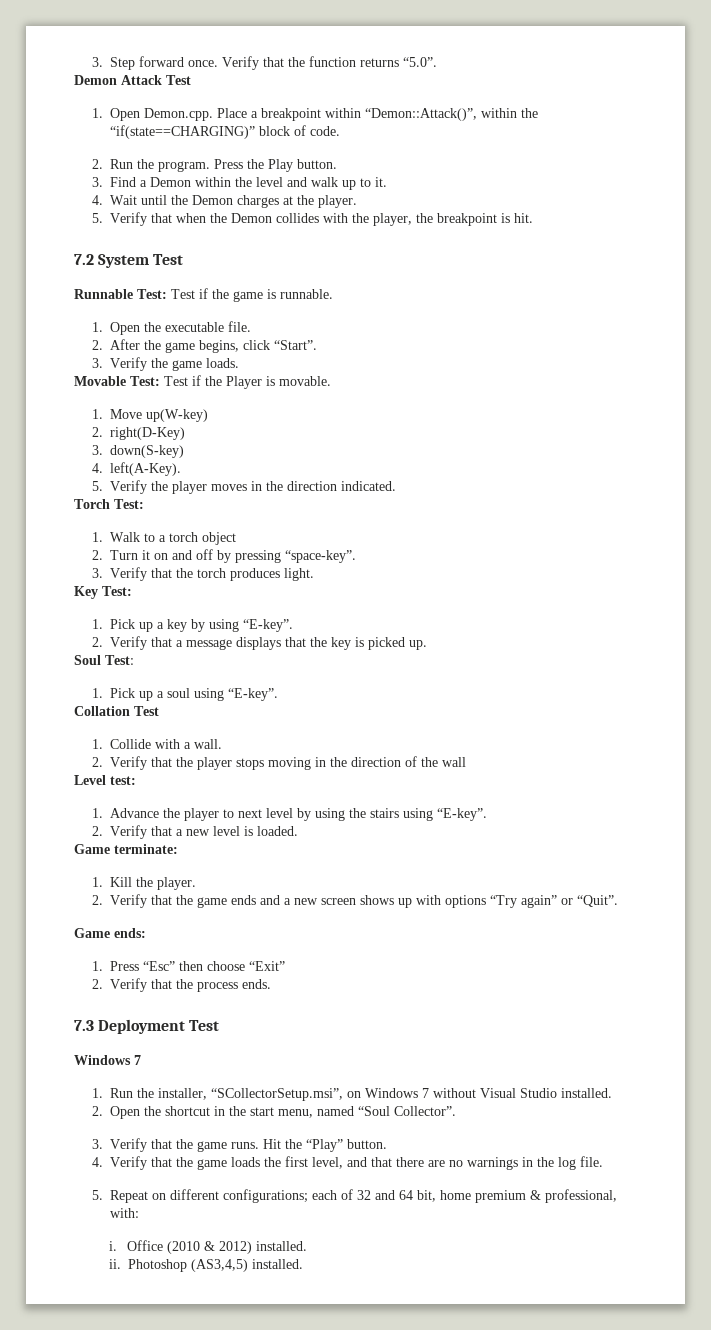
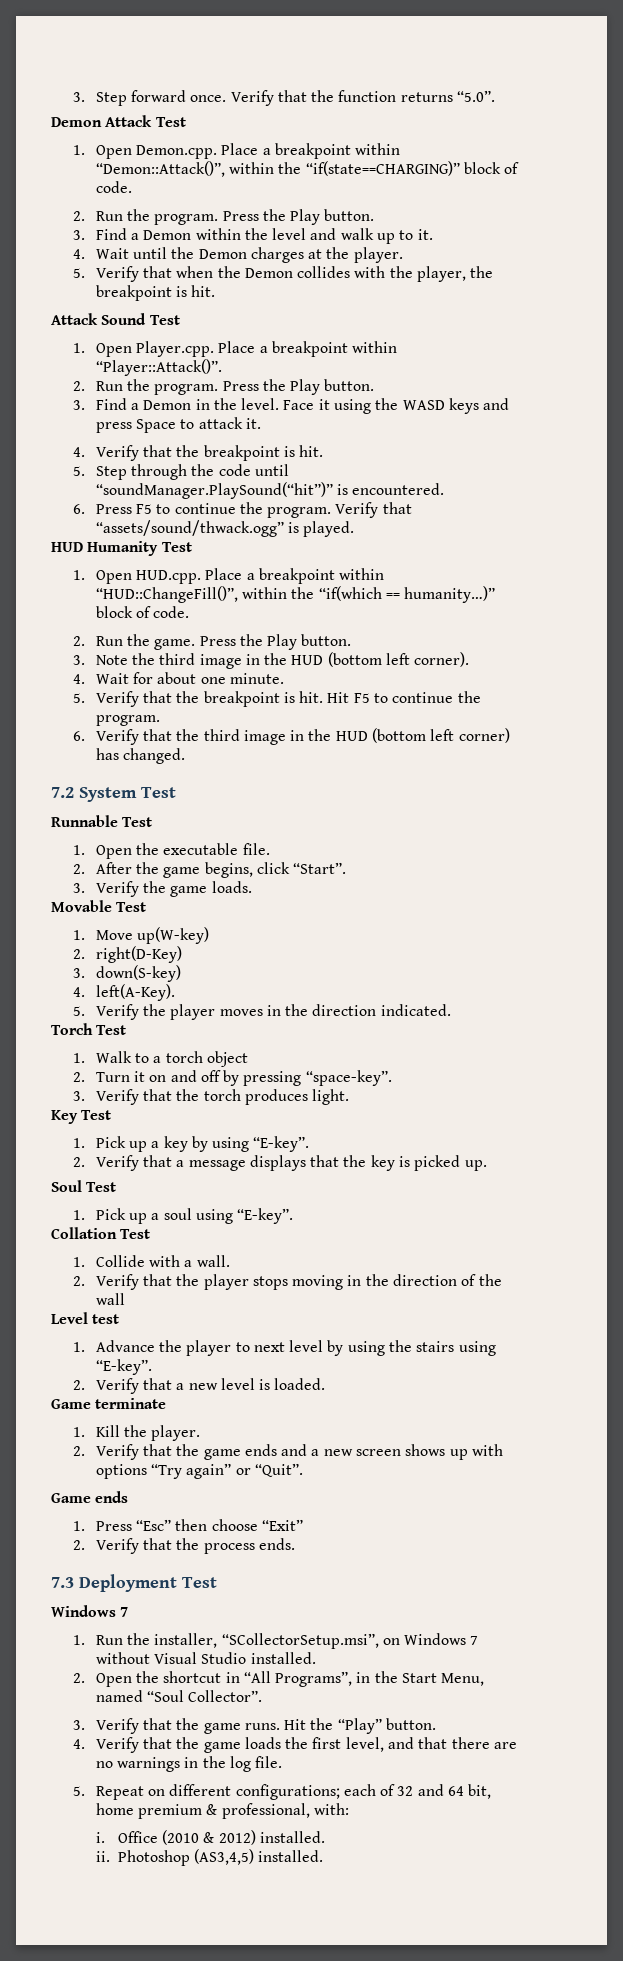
(533, 218) none -> [51,313,180,325] [73,341,398,357] [95,359,222,376] [73,379,375,395] [73,398,510,414] [95,417,261,433] [73,445,324,461] [73,464,289,480] [95,482,445,499] [73,502,412,518] [95,520,355,537] [51,541,192,556] [73,568,385,584] [95,586,496,603] [95,606,190,618] [73,634,352,650] [73,652,470,669] [73,672,284,684] [73,691,481,707] [95,715,160,726] [73,728,510,745] [95,748,185,764] // Attack Sound Test // 1. Open Player.cpp. Place a breakpoint within “Player::Attack()”. // 2. Run the program. Press the Play button. // 3. Find a Demon in the level. Face it using the WASD keys and press Space to attack it. // 4. Verify that the breakpoint is hit. // 5. Step through the code until “soundManager.PlaySound(“hit”)” is encountered. // 6. Press F5 to continue the program. Verify that “assets/sound/thwack.ogg” is played. // HUD Humanity Test // 1. Open HUD.cpp. Place a breakpoint within “HUD::ChangeFill()”, within the “if(which == humanity…)” block of code. // 2. Run the game. Press the Play button. // 3. Note the third image in the HUD (bottom left corner). // 4. Wait for about one minute. // 5. Verify that the breakpoint is hit. Hit F5 to continue the program. // 6. Verify that the third image in the HUD (bottom left corner) has changed.
[137,288,333,302] Test: Test if the game is runnable. -> [122,817,153,827] Test
[130,375,331,389] Test: Test if the Player is movable. -> [116,902,147,912] Test
[114,499,144,509] Test: -> [96,1025,127,1035] Test
[102,586,132,596] Test: -> [81,1110,112,1120] Test
[105,655,134,665] Test: -> [86,1182,117,1192] Test
[110,776,136,785] test: -> [92,1314,120,1324] test
[114,844,178,854] terminate: -> [95,1398,167,1409] terminate
[114,928,146,938] ends: -> [95,1491,129,1503] ends
[228,1106,313,1118] the start menu, -> [243,1671,485,1687] “All Programs”, in the Start Menu,

